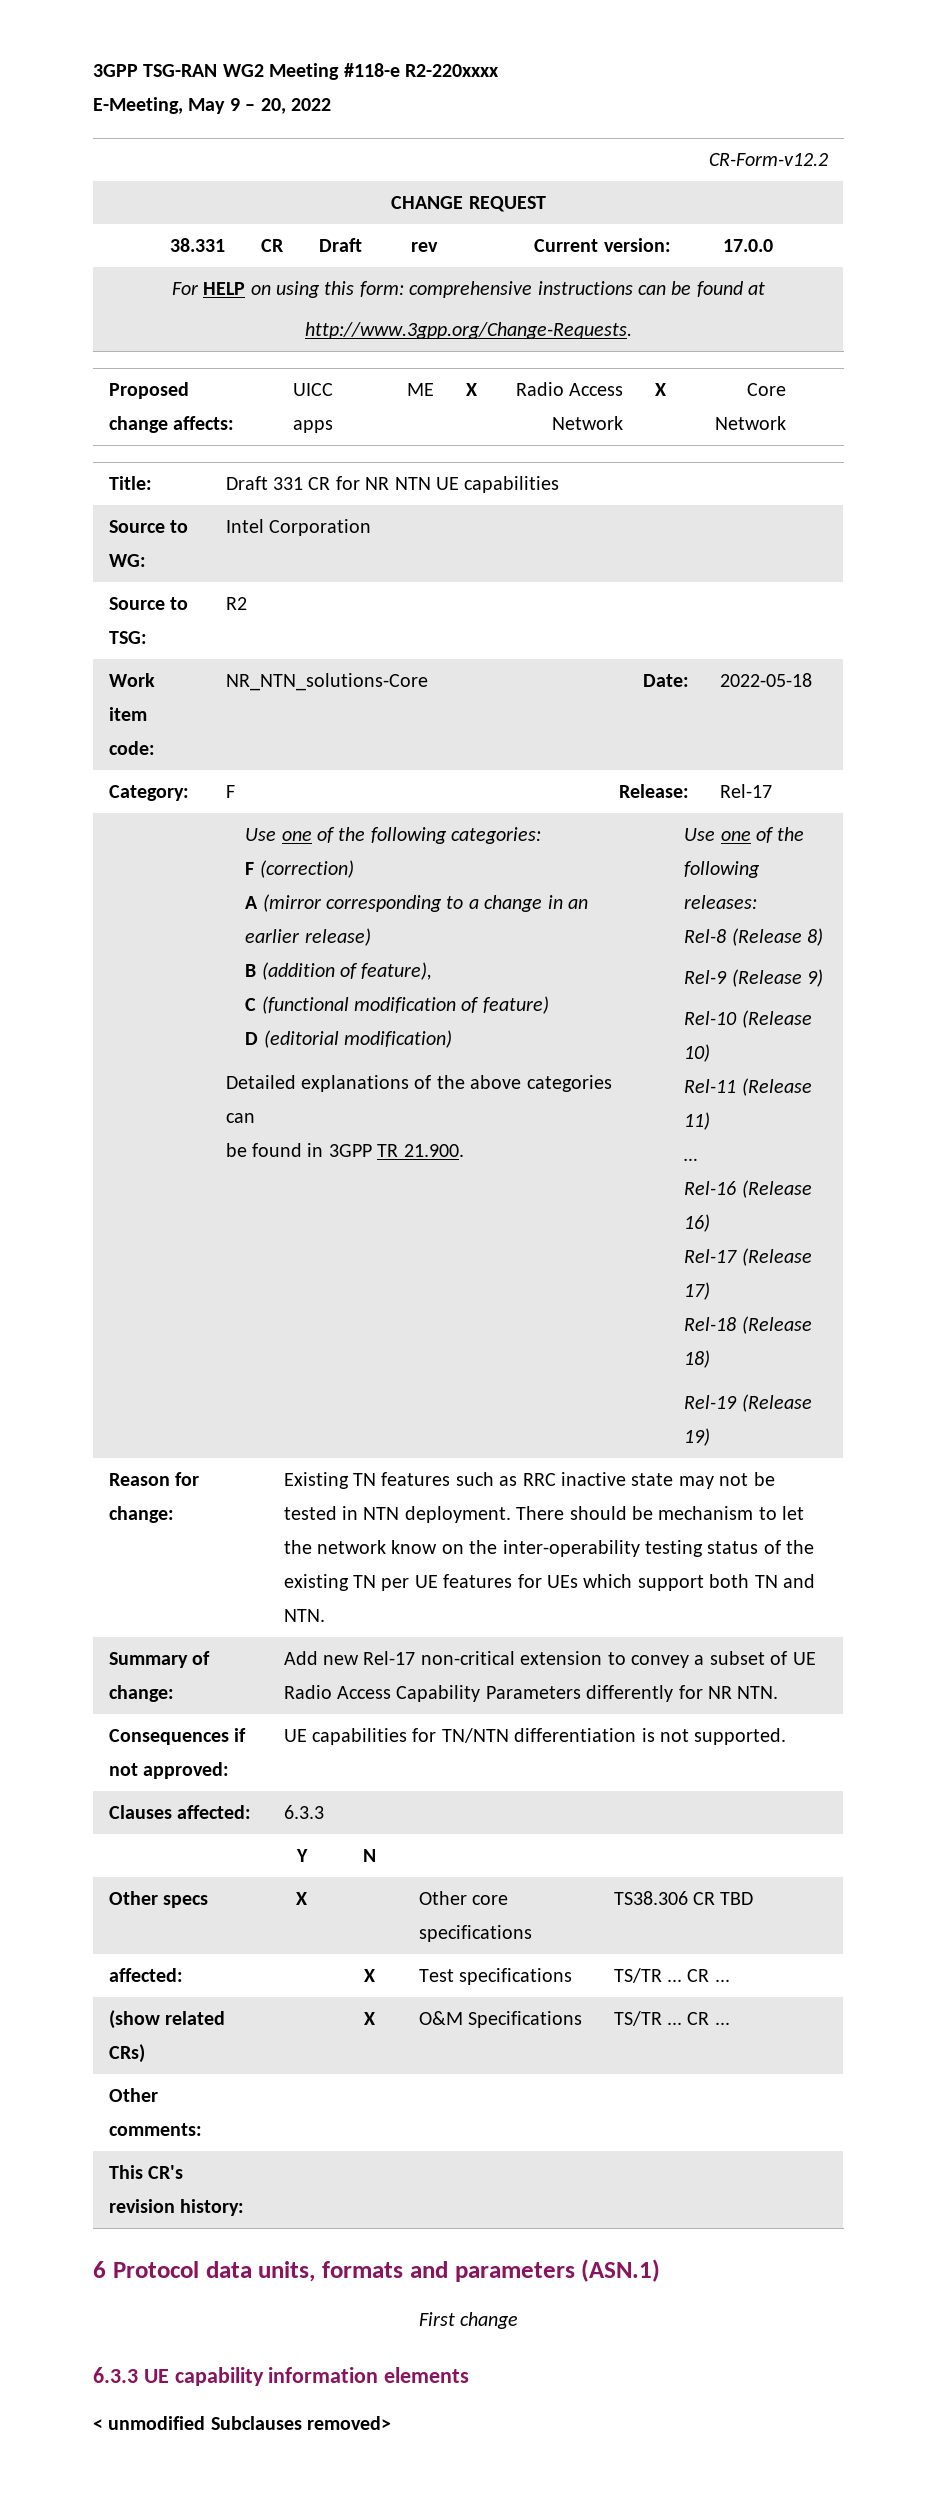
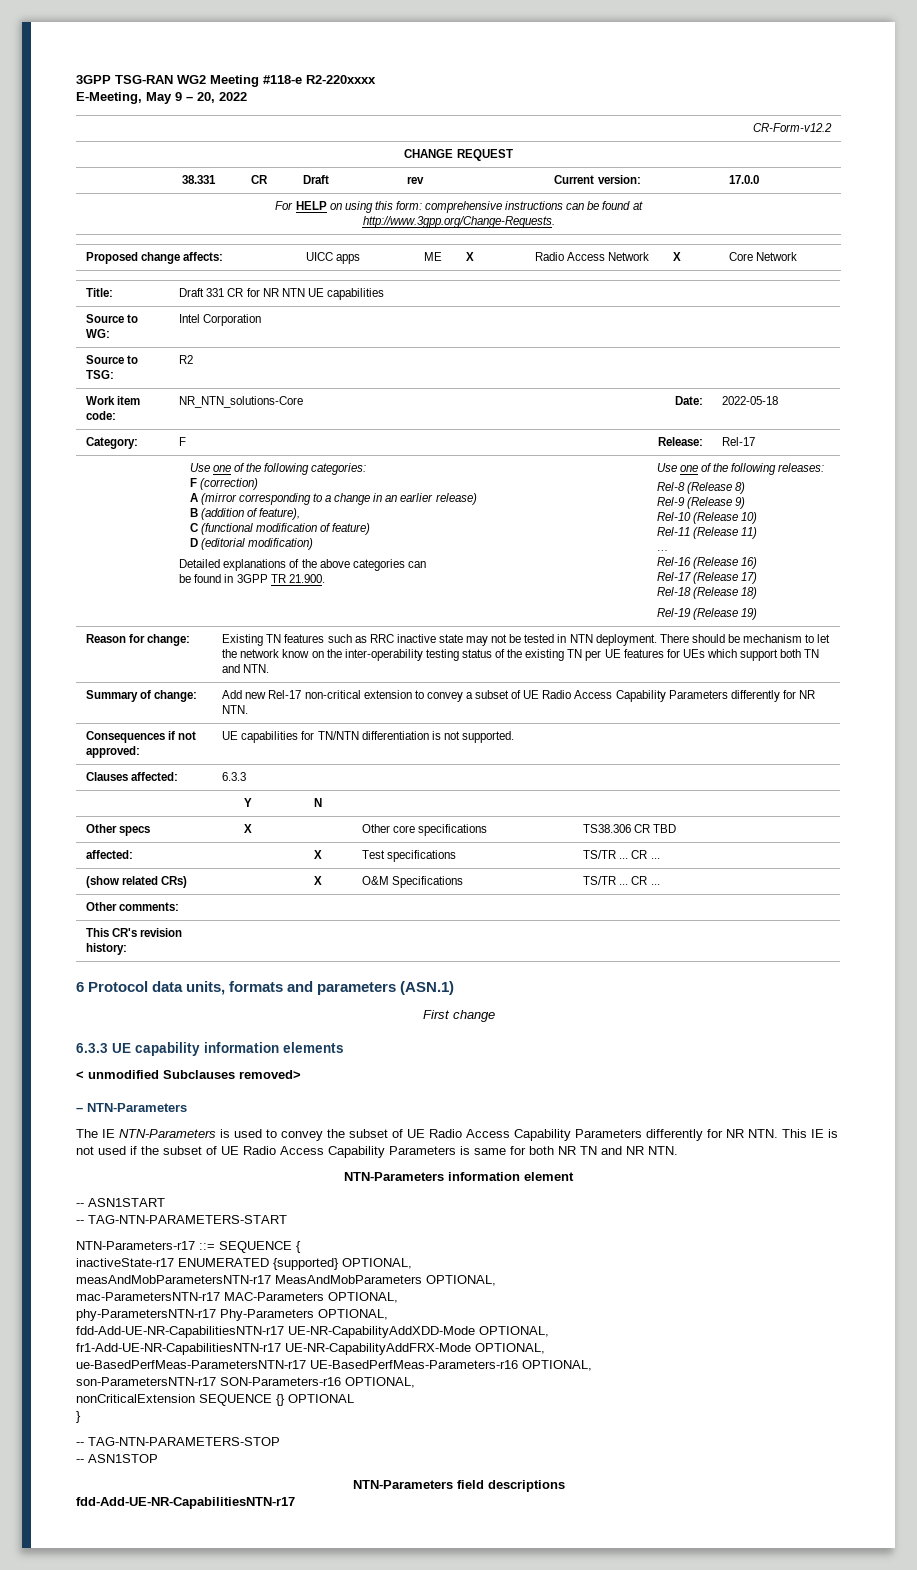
(392, 2423) none -> [76,1103,187,1112] [76,1129,838,1141] [76,1146,678,1158] [344,1172,574,1181] [76,1198,165,1207] [76,1215,287,1224] [76,1241,301,1253] [76,1258,412,1270] [76,1275,496,1286] [76,1292,398,1303] [76,1309,388,1321] [76,1326,549,1338] [76,1343,545,1355] [76,1360,592,1371] [76,1377,415,1388] [76,1394,354,1406] [76,1411,81,1423] [76,1437,280,1446] [76,1454,158,1463] [352,1480,565,1492] [76,1497,295,1509] // – NTN-Parameters // The IE NTN-Parameters is used to convey the subset of UE Radio Access Capability Parameters differently for NR NTN. This IE is not used if the subset of UE Radio Access Capability Parameters is same for both NR TN and NR NTN. // NTN-Parameters information element // -- ASN1START // -- TAG-NTN-PARAMETERS-START // NTN-Parameters-r17 ::= SEQUENCE { // inactiveState-r17 ENUMERATED {supported} OPTIONAL, // measAndMobParametersNTN-r17 MeasAndMobParameters OPTIONAL, // mac-ParametersNTN-r17 MAC-Parameters OPTIONAL, // phy-ParametersNTN-r17 Phy-Parameters OPTIONAL, // fdd-Add-UE-NR-CapabilitiesNTN-r17 UE-NR-CapabilityAddXDD-Mode OPTIONAL, // fr1-Add-UE-NR-CapabilitiesNTN-r17 UE-NR-CapabilityAddFRX-Mode OPTIONAL, // ue-BasedPerfMeas-ParametersNTN-r17 UE-BasedPerfMeas-Parameters-r16 OPTIONAL, // son-ParametersNTN-r17 SON-Parameters-r16 OPTIONAL, // nonCriticalExtension SEQUENCE {} OPTIONAL // } // -- TAG-NTN-PARAMETERS-STOP // -- ASN1STOP // NTN-Parameters field descriptions // fdd-Add-UE-NR-CapabilitiesNTN-r17

